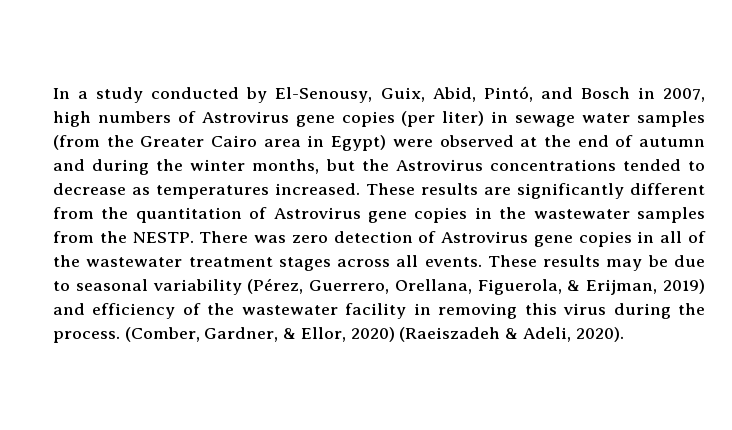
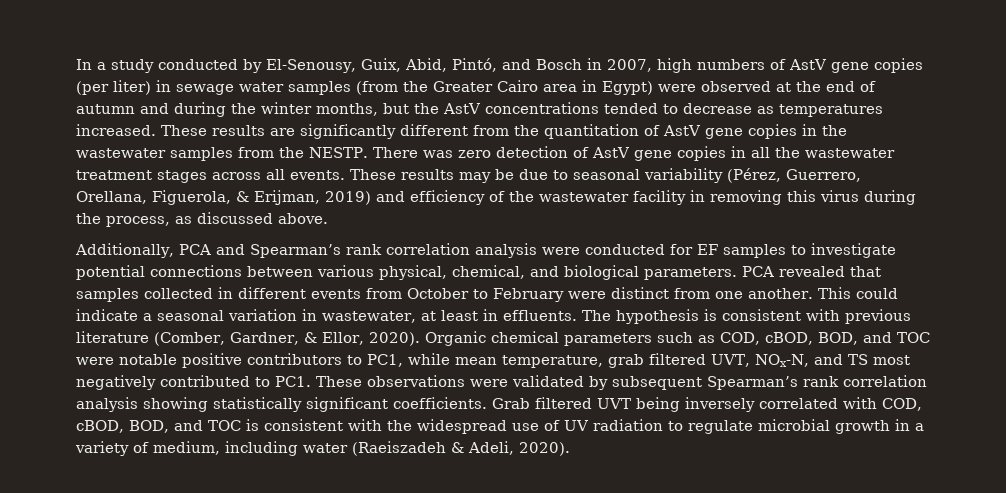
[201,111,289,123] Astrovirus -> [788,59,827,70] AstV
[395,159,483,171] Astrovirus -> [443,103,481,114] AstV
[273,207,361,219] Astrovirus -> [663,125,701,136] AstV
[441,231,529,243] Astrovirus -> [591,147,630,158] AstV
[688,231,707,243] of -> (770, 152) none
[53,327,395,343] process. (Comber, Gardner, & Ellor, 2020) -> [106,212,328,227] [75,243,896,258] [76,265,881,280] [76,287,898,302] [76,309,911,324] [76,331,930,346] [76,353,910,368] [76,375,927,390] [76,397,922,412] [76,419,924,434] [75,441,348,456] process, as discussed above. // Additionally, PCA and Spearman’s rank correlation analysis were conducted for EF samples to investigate potential connections between various physical, chemical, and biological parameters. PCA revealed that samples collected in different events from October to February were distinct from one another. This could indicate a seasonal variation in wastewater, at least in effluents. The hypothesis is consistent with previous literature (Comber, Gardner, & Ellor, 2020). Organic chemical parameters such as COD, cBOD, BOD, and TOC were notable positive contributors to PC1, while mean temperature, grab filtered UVT, NOx-N, and TS most negatively contributed to PC1. These observations were validated by subsequent Spearman’s rank correlation analysis showing statistically significant coefficients. Grab filtered UVT being inversely correlated with COD, cBOD, BOD, and TOC is consistent with the widespread use of UV radiation to regulate microbial growth in a variety of medium, including water

